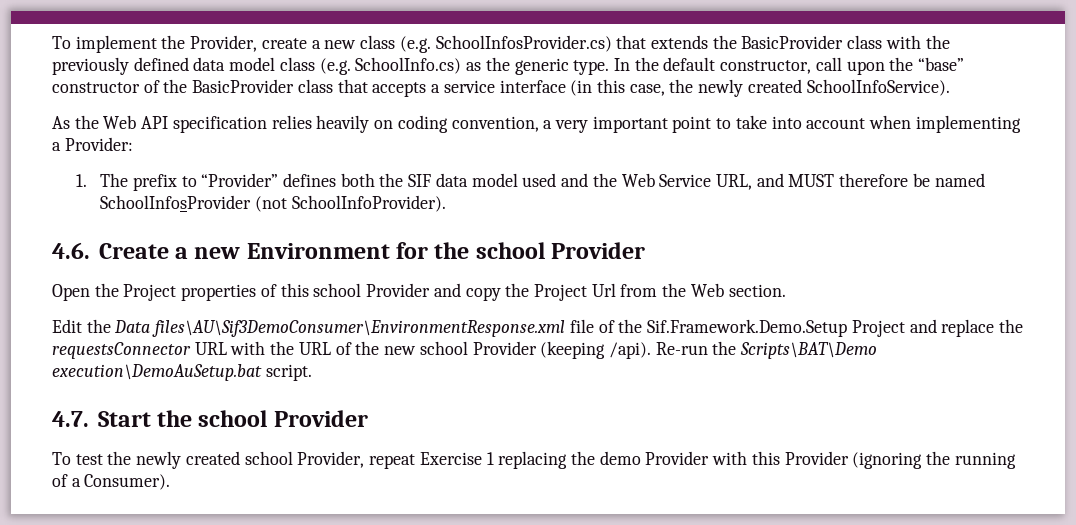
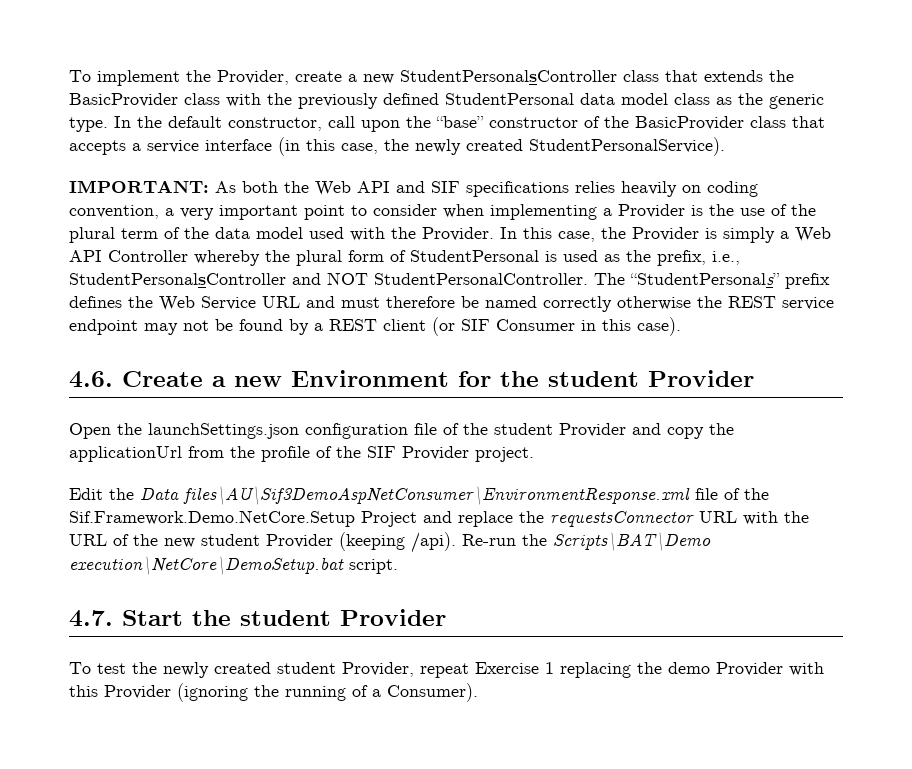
[360,35,612,53] class (e.g. SchoolInfosProvider.cs) -> [400,70,659,82] StudentPersonalsController class
(189, 64) none -> [445,93,574,105] StudentPersonal
[319,57,462,75] (e.g. SchoolInfo.cs) -> (710, 99) none
[806,79,950,96] [52,115,267,133] SchoolInfoService). // As the Web API specification -> [529,137,725,156] [69,180,569,197] StudentPersonalService). // IMPORTANT: As both the Web API and SIF specifications
[735,115,1021,133] [52,137,133,151] [76,173,985,191] [100,195,446,212] take into account when implementing a Provider: // 1. The prefix to “Provider” defines both the SIF data model used and the Web Service URL, and MUST therefore be named SchoolInfosProvider (not SchoolInfoProvider). -> [373,204,816,220] [69,227,831,243] [69,250,740,266] [69,272,830,289] [69,296,834,312] [69,317,681,336] consider when implementing a Provider is the use of the plural term of the data model used with the Provider. In this case, the Provider is simply a Web API Controller whereby the plural form of StudentPersonal is used as the prefix, i.e., StudentPersonalsController and NOT StudentPersonalController. The “StudentPersonals” prefix defines the Web Service URL and must therefore be named correctly otherwise the REST service endpoint may not be found by a REST client (or SIF Consumer in this case).
[475,242,545,259] school -> [547,371,639,387] student
[123,283,786,301] Project properties of this school Provider and copy the Project Url from the Web section. -> [148,423,734,439] [69,446,534,462] launchSettings.json configuration file of the student Provider and copy the applicationUrl from the profile of the SIF Provider project.
[152,319,848,337] files\AU\Sif3DemoConsumer\EnvironmentResponse.xml file of the Sif.Framework.Demo.Setup -> [183,486,769,505] [69,510,355,527] files\AU\Sif3DemoAspNetConsumer\EnvironmentResponse.xml file of the Sif.Framework.Demo.NetCore.Setup
[419,341,468,355] school -> [201,534,260,546] student
[52,364,262,381] execution\DemoAuSetup.bat -> [69,556,344,575] execution\NetCore\DemoSetup.bat
[198,410,268,427] school -> [239,610,331,626] student
[244,451,293,465] school -> [277,662,336,674] student

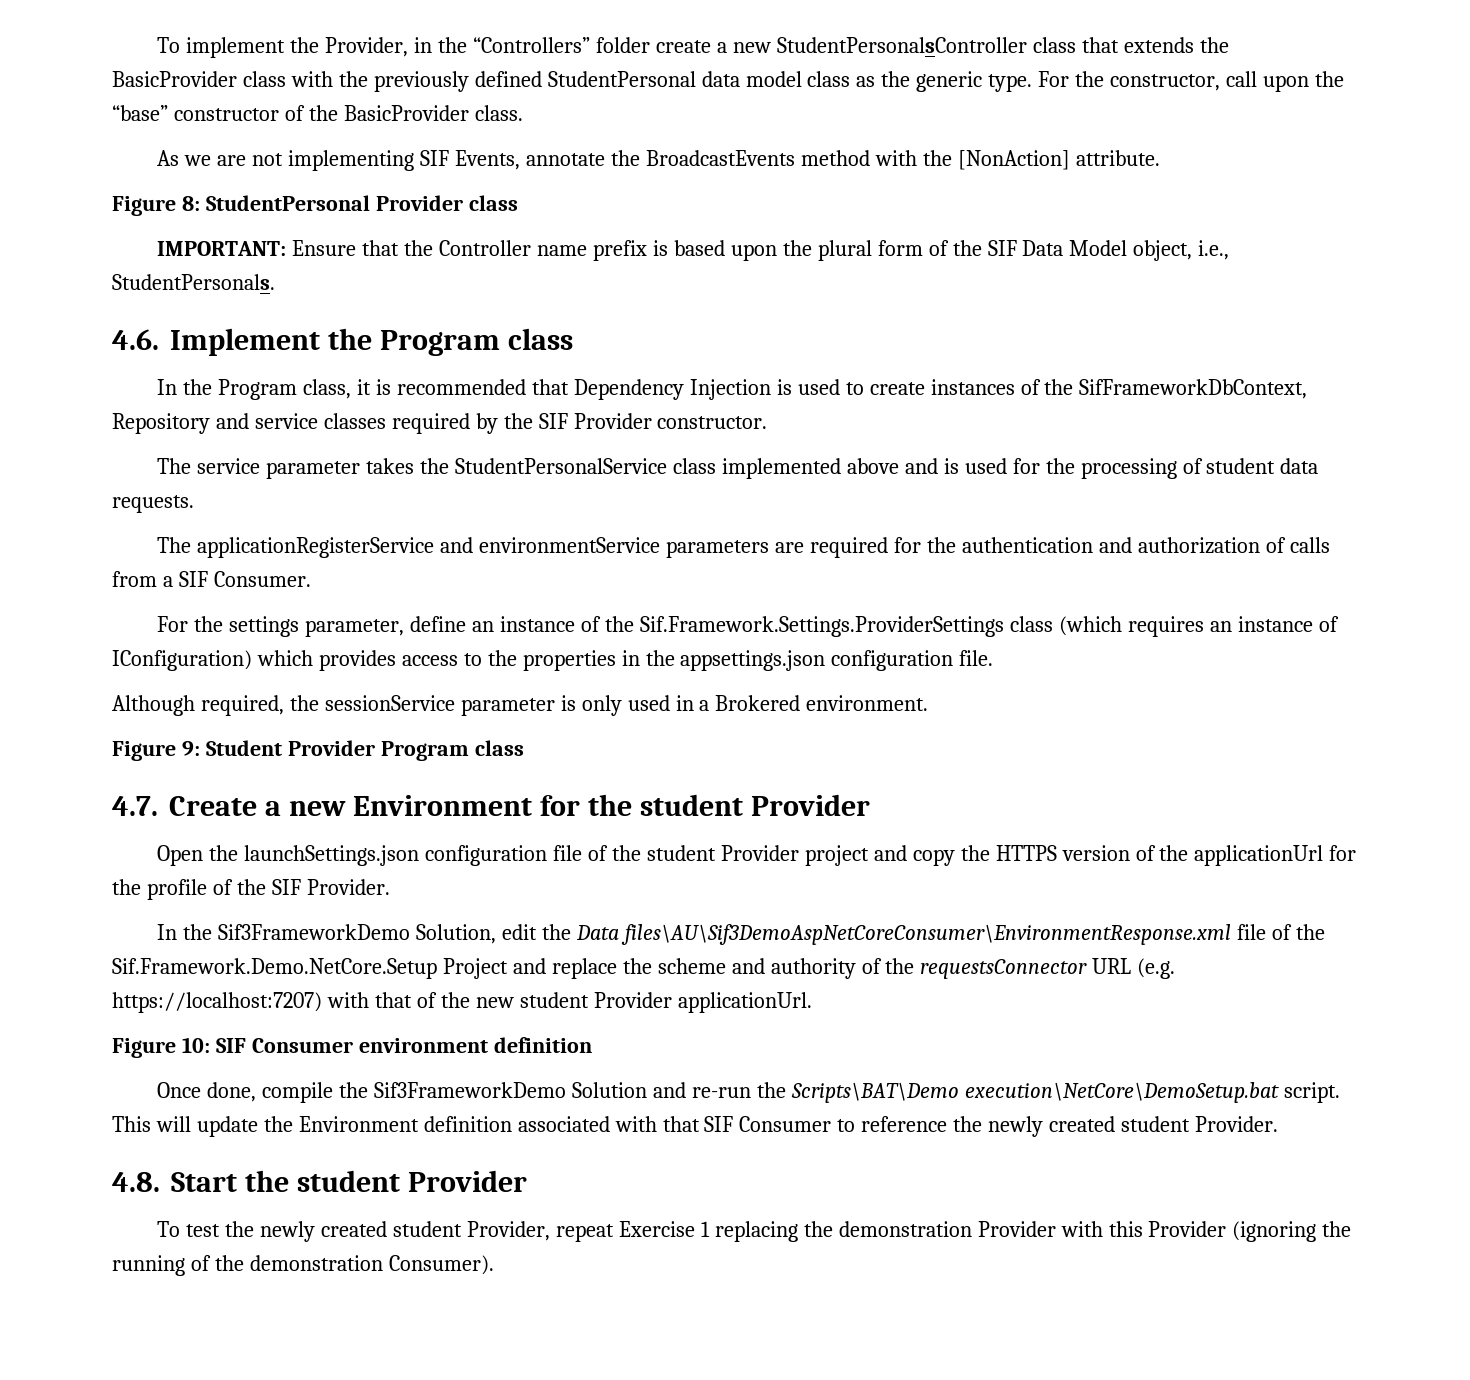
(289, 77) none -> [414,37,650,53] in the “Controllers” folder
[114,116,222,128] In the default -> [1038,71,1105,87] For the
[750,116,825,128] [69,137,725,156] [69,180,758,197] [69,204,816,220] [69,227,831,243] [69,250,740,266] [69,272,830,289] [69,296,834,312] [69,317,681,336] [69,371,113,388] class that accepts a service interface (in this case, the newly created StudentPersonalService). // IMPORTANT: As both the Web API and SIF specifications relies heavily on coding convention, a very important point to consider when implementing a Provider is the use of the plural term of the data model used with the Provider. In this case, the Provider is simply a Web API Controller whereby the plural form of StudentPersonal is used as the prefix, i.e., StudentPersonalsController and NOT StudentPersonalController. The “StudentPersonals” prefix defines the Web Service URL and must therefore be named correctly otherwise the REST service endpoint may not be found by a REST client (or SIF Consumer in this case). // 4.6. -> [474,105,523,121] [157,150,1160,171] [112,195,518,216] [157,240,1230,261] [112,274,275,290] [112,328,573,356] [157,379,1308,400] [112,413,768,434] [157,458,1319,479] [112,495,194,513] [157,537,1330,558] [112,571,311,587] [157,616,1339,637] [112,650,994,671] [112,695,929,716] [112,740,524,761] [112,796,158,816] class. // As we are not implementing SIF Events, annotate the BroadcastEvents method with the [NonAction] attribute. // Figure 8: StudentPersonal Provider class // IMPORTANT: Ensure that the Controller name prefix is based upon the plural form of the SIF Data Model object, i.e., StudentPersonals. // 4.6. Implement the Program class // In the Program class, it is recommended that Dependency Injection is used to create instances of the SifFrameworkDbContext, Repository and service classes required by the SIF Provider constructor. // The service parameter takes the StudentPersonalService class implemented above and is used for the processing of student data requests. // The applicationRegisterService and environmentService parameters are required for the authentication and authorization of calls from a SIF Consumer. // For the settings parameter, define an instance of the Sif.Framework.Settings.ProviderSettings class (which requires an instance of IConfiguration) which provides access to the properties in the appsettings.json configuration file. // Although required, the sessionService parameter is only used in a Brokered environment. // Figure 9: Student Provider Program class // 4.7.
(626, 430) none -> [804,845,869,866] project
[69,446,224,462] applicationUrl from -> [995,845,1357,866] HTTPS version of the applicationUrl for
[402,446,534,462] [69,488,103,500] Provider project. // Edit -> [306,879,390,895] [157,924,538,944] Provider. // In the Sif3FrameworkDemo Solution, edit
[183,486,690,505] files\AU\Sif3DemoAspNetConsumer\EnvironmentResponse.xml -> [620,924,1231,945] files\AU\Sif3DemoAspNetCoreConsumer\EnvironmentResponse.xml
[550,511,809,527] [69,534,107,546] requestsConnector URL with the URL -> [657,958,1176,979] [112,992,412,1013] scheme and authority of the requestsConnector URL (e.g. https://localhost:7207) with that
[339,532,711,553] [69,556,398,575] [69,610,113,627] (keeping /api). Re-run the Scripts\BAT\Demo execution\NetCore\DemoSetup.bat script. // 4.7. -> [677,992,812,1013] [112,1037,592,1058] [157,1082,1340,1103] [112,1116,1278,1137] [112,1172,160,1192] applicationUrl. // Figure 10: SIF Consumer environment definition // Once done, compile the Sif3FrameworkDemo Solution and re-run the Scripts\BAT\Demo execution\NetCore\DemoSetup.bat script. This will update the Environment definition associated with that SIF Consumer to reference the newly created student Provider. // 4.8.
[668,662,710,674] demo -> [838,1221,972,1237] demonstration
[372,689,381,697] a -> [214,1255,383,1271] the demonstration

